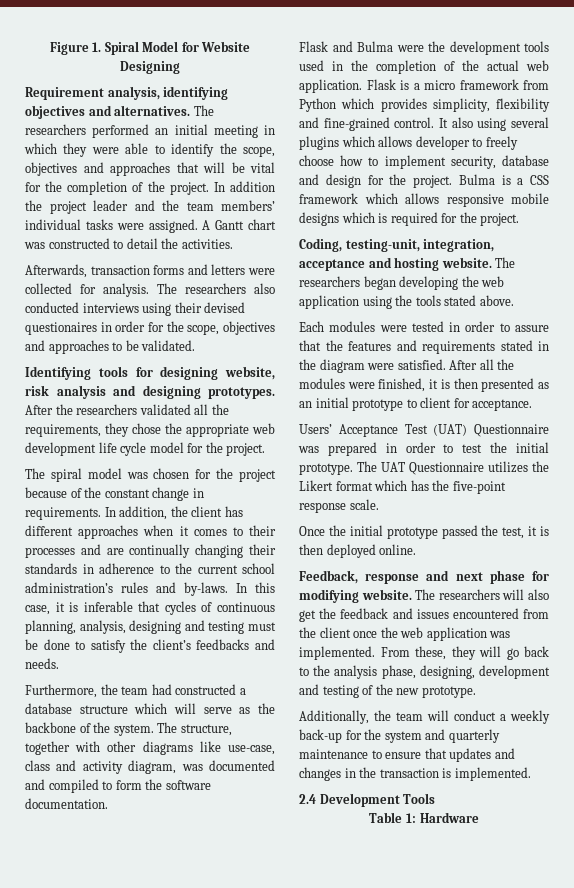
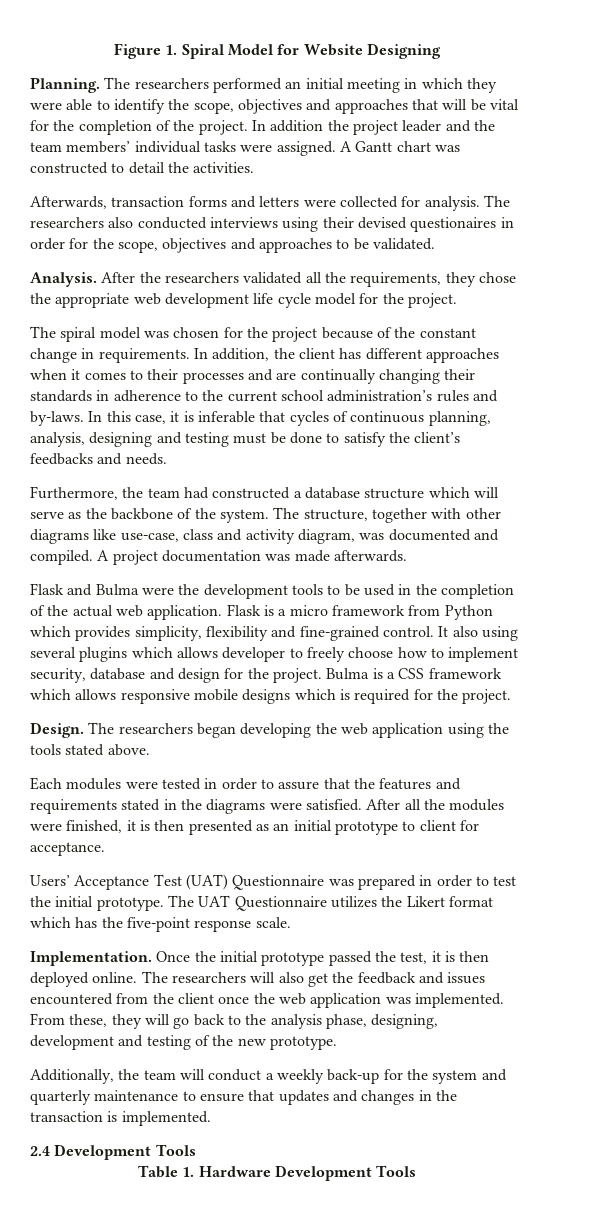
[25,86,229,100] [25,105,191,119] Requirement analysis, identifying objectives and alternatives. -> [30,77,100,93] Planning.
[25,366,275,380] [25,385,275,399] Identifying tools for designing website, risk analysis and designing prototypes. -> [30,272,97,287] Analysis.
[48,779,211,793] [25,798,108,809] compiled to form the software documentation. -> [30,550,407,565] compiled. A project documentation was made afterwards.
(549, 46) none -> [327,584,360,596] to be
[299,238,495,252] [299,257,492,271] Coding, testing-unit, integration, acceptance and hosting website. -> [30,722,84,738] Design.
[319,359,365,373] diagram -> [206,799,266,814] diagrams
(379, 504) none -> [30,951,152,966] Implementation.
[299,570,549,584] [299,589,412,603] // Feedback, response and next phase for modifying website. -> (138, 977) none
[406,812,479,823] 1: Hardware -> [182,1165,417,1181] 1. Hardware Development Tools

